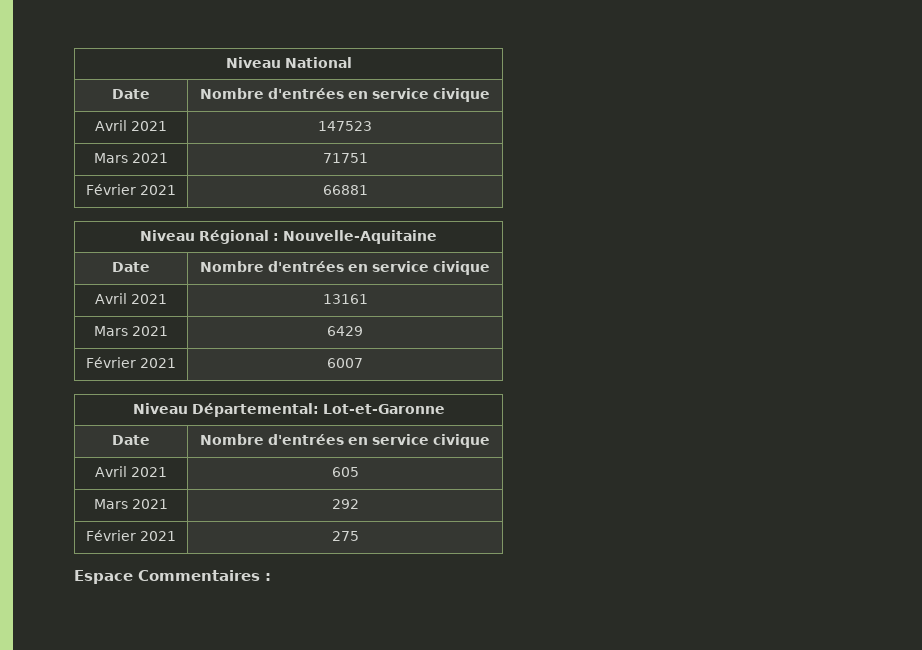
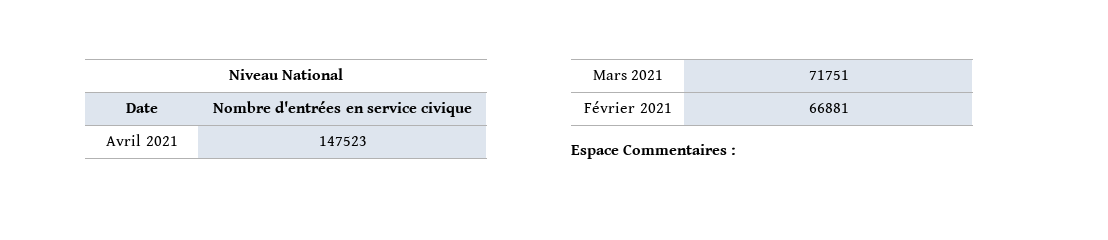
[140,230,437,244] [112,262,150,272] [200,261,490,275] [95,293,167,304] [322,294,368,304] [94,326,168,336] [327,326,363,336] [86,357,176,368] [327,358,363,368] [132,403,445,417] [112,435,150,445] [200,434,490,448] [95,466,167,477] [331,467,359,477] [94,499,168,509] [331,499,359,509] [86,530,176,541] [331,531,359,541] // Niveau Régional : Nouvelle-Aquitaine // Date | Nombre d'entrées en service civique // Avril 2021 | 13161 // Mars 2021 | 6429 // Février 2021 | 6007 // Niveau Départemental: Lot-et-Garonne // Date | Nombre d'entrées en service civique // Avril 2021 | 605 // Mars 2021 | 292 // Février 2021 | 275 -> (849, 108) none

